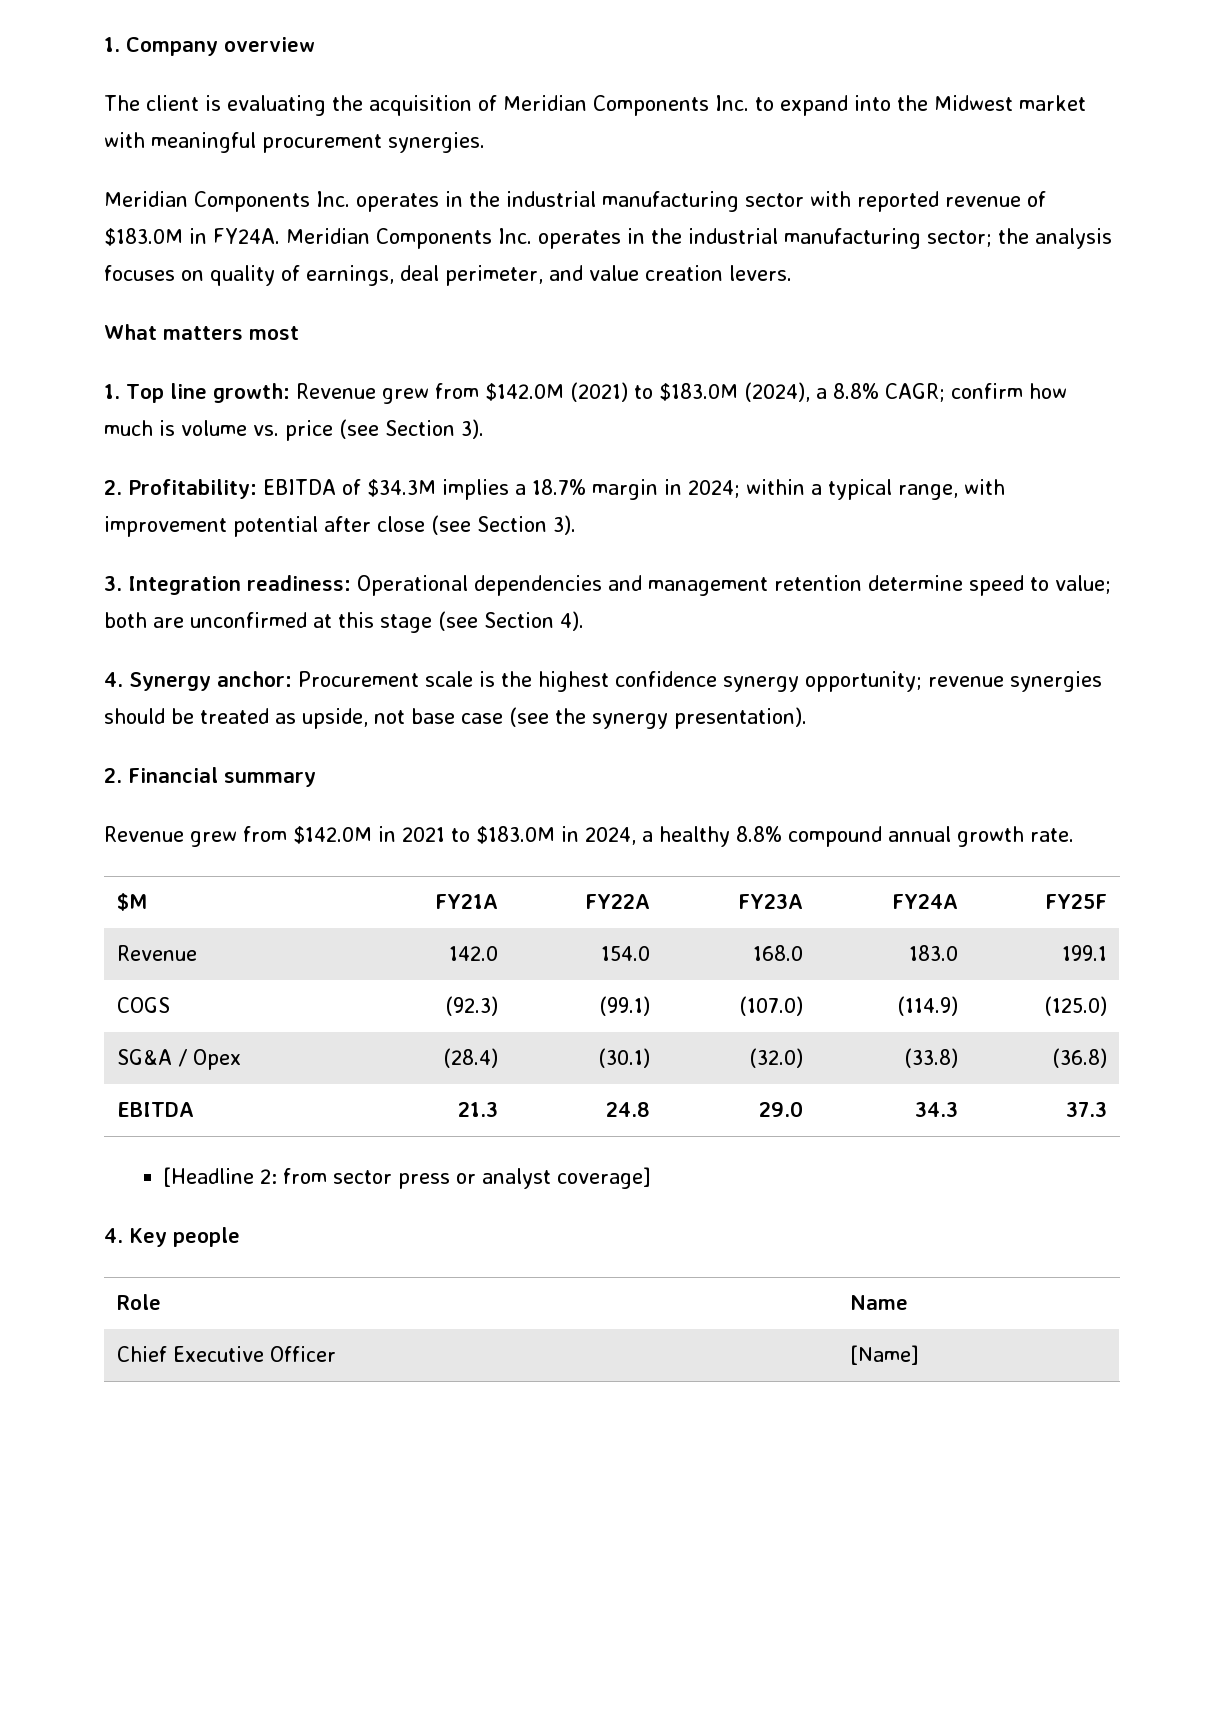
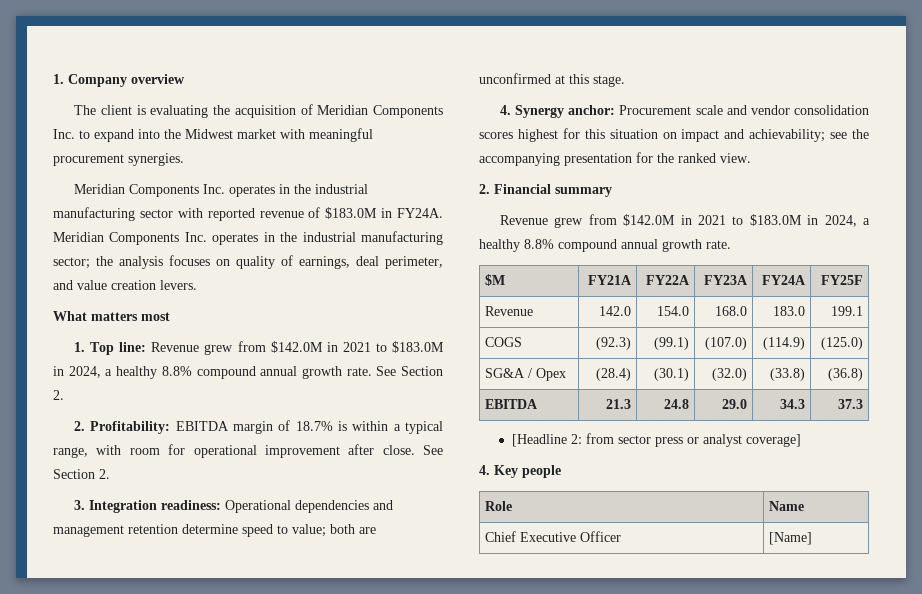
[169,382,1067,404] [104,419,484,441] [104,479,740,500] line growth: Revenue grew from $142.0M (2021) to $183.0M (2024), a 8.8% CAGR; confirm how much is volume vs. price (see Section 3). // 2. Profitability: EBITDA of $34.3M implies a 18.7% margin in 2024; -> [119,341,445,355] [53,366,443,379] [53,390,64,400] [74,420,348,434] line: Revenue grew from $142.0M in 2021 to $183.0M in 2024, a healthy 8.8% compound annual growth rate. See Section 2. // 2. Profitability: EBITDA margin of 18.7% is
[104,515,576,537] improvement potential after close (see Section 3). -> [129,444,443,458] [53,469,110,479] room for operational improvement after close. See Section 2.
[380,611,584,633] stage (see Section 4). -> [593,75,625,87] stage.
[479,671,1102,692] [104,707,807,729] is the highest confidence synergy opportunity; revenue synergies should be treated as upside, not base case (see the synergy presentation). -> [726,105,869,115] [479,128,869,142] [479,152,751,166] and vendor consolidation scores highest for this situation on impact and achievability; see the accompanying presentation for the ranked view.

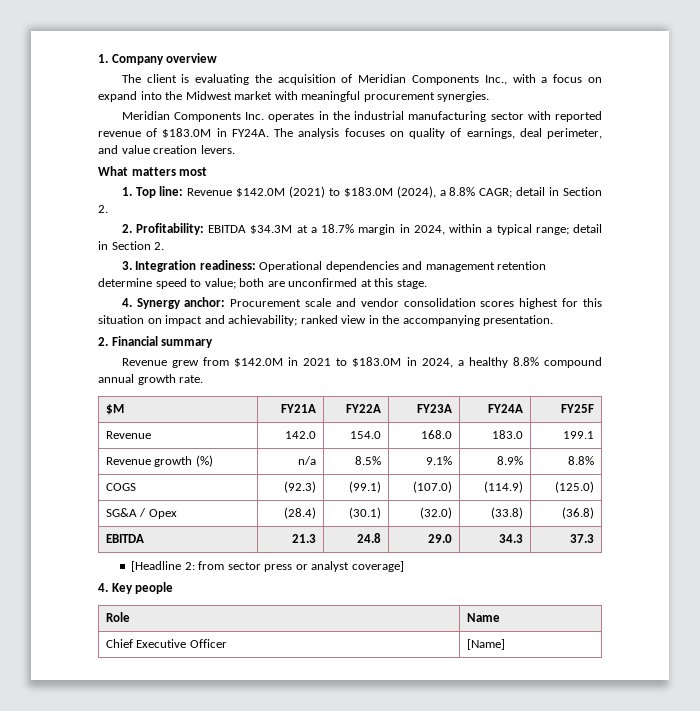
[53,129,90,139] Inc. to -> [484,74,603,85] Inc., with a focus on
[53,231,443,245] [53,256,113,269] Meridian Components Inc. operates in the industrial manufacturing sector; the -> [274,128,294,137] The
[204,341,445,355] [53,366,397,379] grew from $142.0M in 2021 to $183.0M in 2024, a healthy 8.8% compound annual growth rate. See -> [236,186,560,198] $142.0M (2021) to $183.0M (2024), a 8.8% CAGR; detail in
[233,420,443,434] [53,444,443,458] margin of 18.7% is within a typical range, with room for operational improvement after close. See -> [250,224,603,235] [98,241,108,250] $34.3M at a 18.7% margin in 2024, within a typical range; detail in
[830,129,869,139] [479,152,751,166] see the accompanying presentation for the ranked view. -> [300,315,554,326] ranked view in the accompanying presentation.
(864, 311) none -> [105,455,213,467] [298,456,317,465] [355,456,382,465] [426,456,453,465] [497,456,524,465] [568,456,595,465] // Revenue growth (%) | n/a | 8.5% | 9.1% | 8.9% | 8.8%

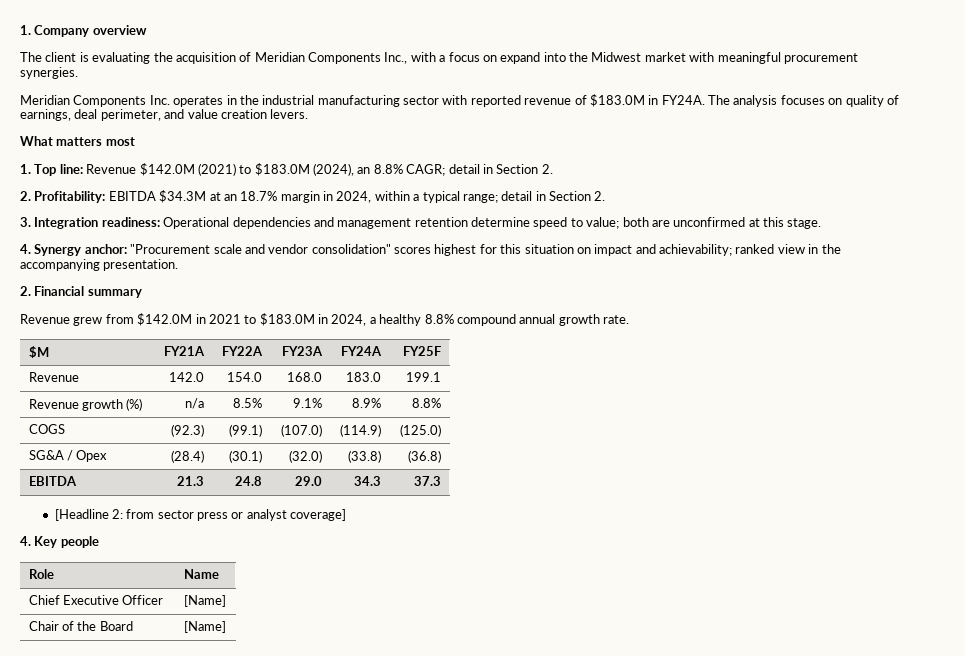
[439,190,446,196] a -> [357,167,371,174] an
[310,227,317,233] a -> [223,194,237,201] an
[230,299,302,307] Procurement -> [130,244,211,254] "Procurement
[403,298,476,307] consolidation -> [311,244,391,254] consolidation"
(505, 644) none -> [28,621,133,631] [183,621,226,633] // Chair of the Board | [Name]

